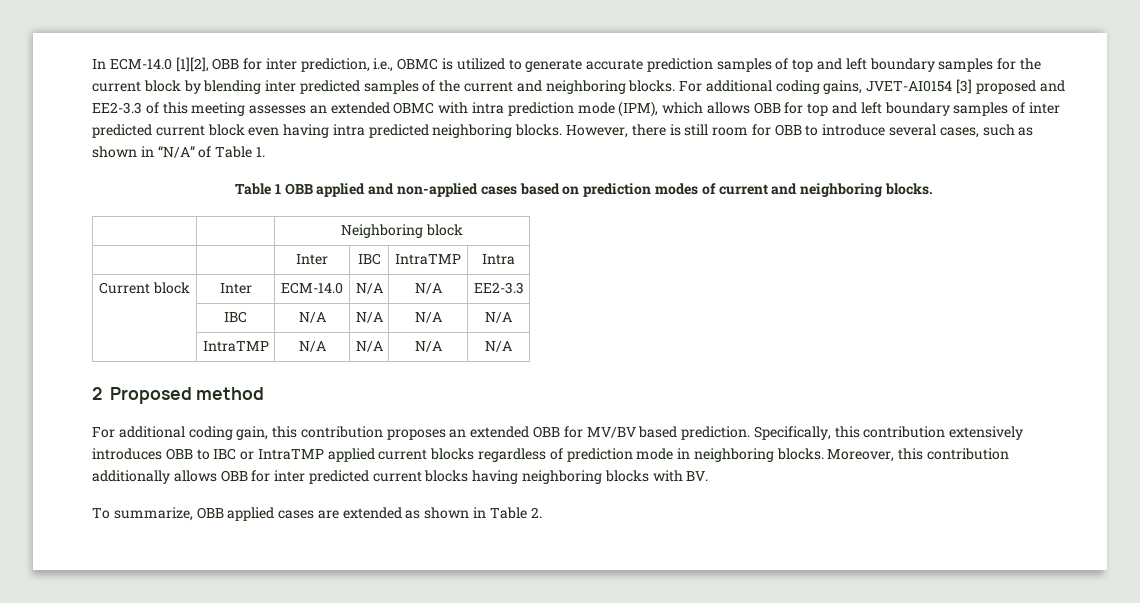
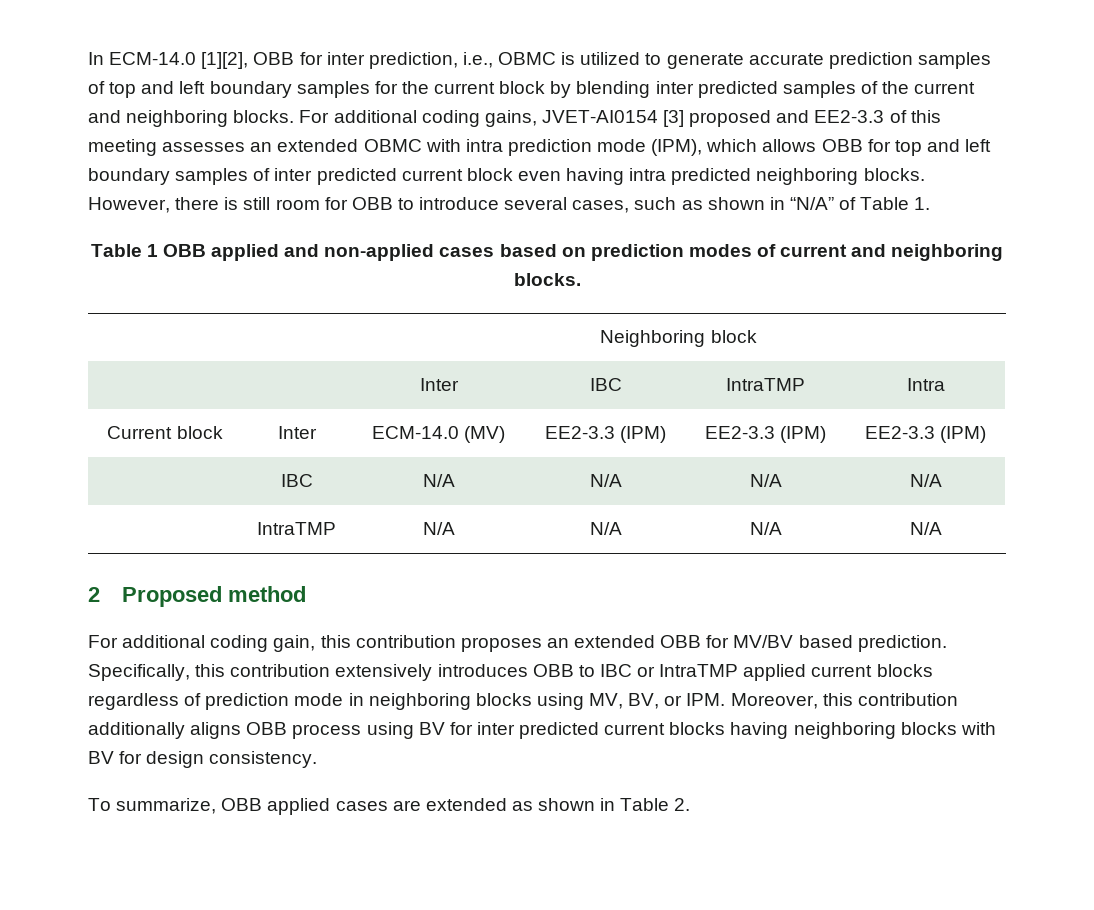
[355,283,383,294] [414,283,442,294] [473,282,524,294] | N/A | N/A | EE2-3.3 -> [464,426,506,443] [544,426,667,443] [704,426,827,443] [864,426,987,443] (MV) | EE2-3.3 (IPM) | EE2-3.3 (IPM) | EE2-3.3 (IPM)
[776,448,1010,462] [92,470,248,484] blocks. Moreover, this contribution additionally allows OBB -> [475,693,958,710] [88,722,445,739] blocks using MV, BV, or IPM. Moreover, this contribution additionally aligns OBB process using BV
[686,471,709,481] BV. -> [88,751,318,768] BV for design consistency.

